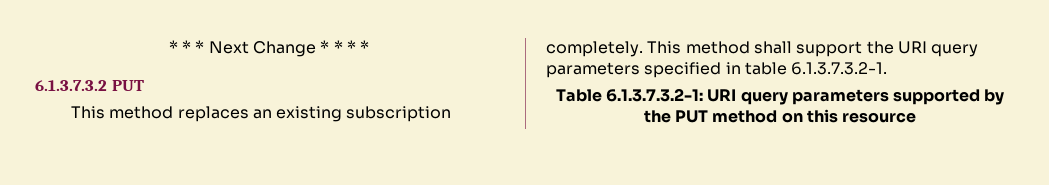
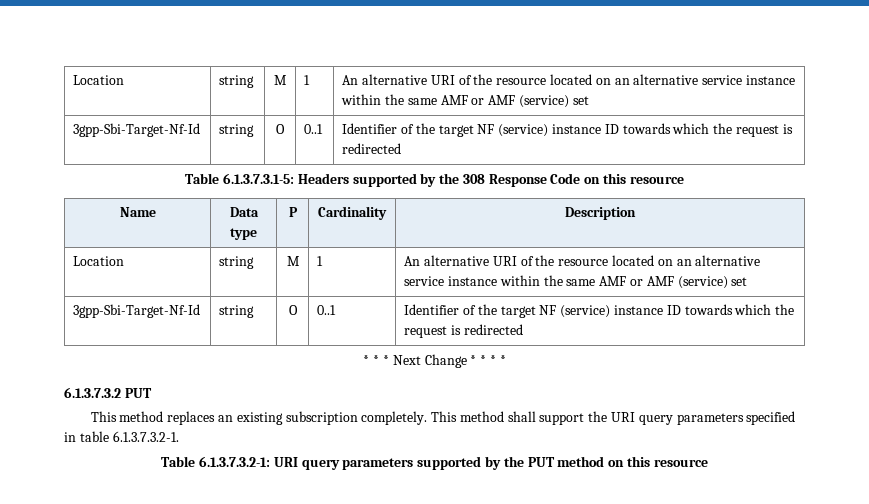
(168, 46) none -> [73,75,125,85] [219,75,255,88] [274,75,287,85] [304,75,311,85] [342,74,795,85] [341,94,589,108] [73,123,201,137] [219,124,255,137] [276,124,285,134] [304,124,324,134] [342,123,793,137] [342,143,402,154] [185,173,684,187] [119,207,156,217] [229,207,259,217] [230,228,257,240] [288,207,298,217] [318,206,387,220] [565,207,636,220] [73,256,125,266] [219,256,255,269] [286,256,300,266] [317,256,324,266] [404,255,761,266] [404,275,748,289] [73,304,201,318] [219,305,255,318] [288,305,298,315] [317,305,337,315] [404,304,795,318] [404,324,523,338] Location | string | M | 1 | An alternative URI of the resource located on an alternative service instance within the same AMF or AMF (service) set // 3gpp-Sbi-Target-Nf-Id | string | O | 0..1 | Identifier of the target NF (service) instance ID towards which the request is redirected // Table 6.1.3.7.3.1-5: Headers supported by the 308 Response Code on this resource // Name | Data type | P | Cardinality | Description // Location | string | M | 1 | An alternative URI of the resource located on an alternative service instance within the same AMF or AMF (service) set // 3gpp-Sbi-Target-Nf-Id | string | O | 0..1 | Identifier of the target NF (service) instance ID towards which the request is redirected //

